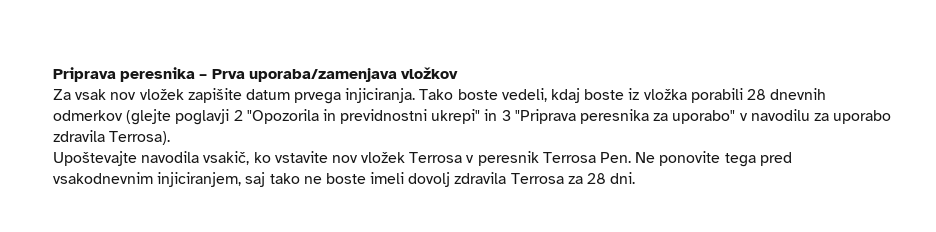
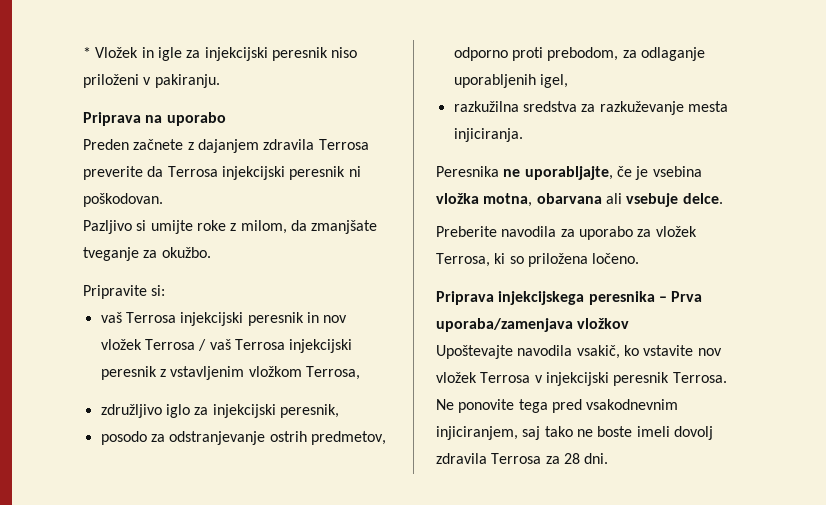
[53,67,116,82] Priprava -> [83,47,358,61] [83,74,220,88] [83,112,226,126] [83,139,369,153] [83,166,361,180] [83,193,163,207] [83,220,378,234] [83,247,211,261] [83,285,166,299] [100,312,348,326] [100,339,353,353] [100,366,360,380] [100,404,339,418] [100,431,386,445] [453,47,705,61] [453,74,568,88] [453,101,728,115] [453,128,523,142] [436,166,702,180] [436,193,723,207] [436,226,697,240] [436,253,640,267] [436,291,585,305] * Vložek in igle za injekcijski peresnik niso priloženi v pakiranju. // Priprava na uporabo // Preden začnete z dajanjem zdravila Terrosa preverite da Terrosa injekcijski peresnik ni poškodovan. // Pazljivo si umijte roke z milom, da zmanjšate tveganje za okužbo. // Pripravite si: // vaš Terrosa injekcijski peresnik in nov vložek Terrosa / vaš Terrosa injekcijski peresnik z vstavljenim vložkom Terrosa, // združljivo iglo za injekcijski peresnik, // posodo za odstranjevanje ostrih predmetov, odporno proti prebodom, za odlaganje uporabljenih igel, // razkužilna sredstva za razkuževanje mesta injiciranja. // Peresnika ne uporabljajte, če je vsebina vložka motna, obarvana ali vsebuje delce. // Preberite navodila za uporabo za vložek Terrosa, ki so priložena ločeno. // Priprava injekcijskega
[53,88,827,104] [53,109,892,125] [53,130,171,145] // Za vsak nov vložek zapišite datum prvega injiciranja. Tako boste vedeli, kdaj boste iz vložka porabili 28 dnevnih odmerkov (glejte poglavji 2 "Opozorila in previdnostni ukrepi" in 3 "Priprava peresnika za uporabo" v navodilu za uporabo zdravila Terrosa). -> (630, 323) none
[477,151,632,166] peresnik Terrosa Pen. -> [545,372,727,386] injekcijski peresnik Terrosa.

